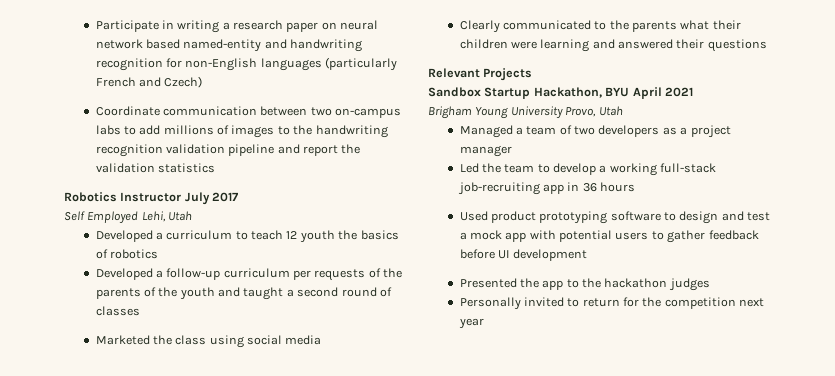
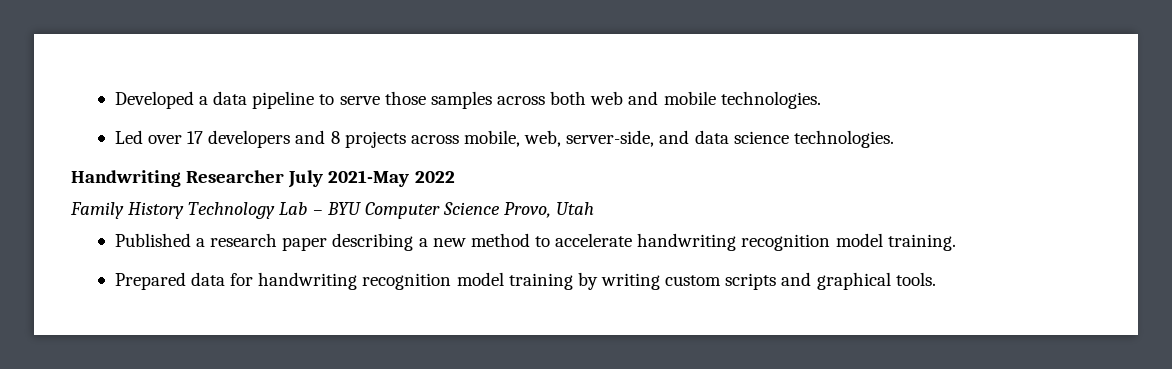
[95,20,379,33] [95,39,363,52] [95,57,398,71] [95,76,203,88] [95,106,402,118] [95,125,388,138] [95,144,361,157] [95,163,215,173] [64,192,239,205] [64,211,193,224] [95,230,399,243] [95,249,158,259] [95,268,403,281] [95,287,392,300] [95,306,140,316] [95,335,322,348] [459,20,741,33] [459,39,767,52] [428,68,533,81] [428,87,693,99] [428,106,623,119] [459,125,731,138] [459,145,512,157] [459,163,717,176] [457,182,636,195] [459,211,771,224] [459,230,759,243] [459,249,588,261] [459,278,710,291] [459,297,765,310] [458,318,484,329] Participate in writing a research paper on neural network based named-entity and handwriting recognition for non-English languages (particularly French and Czech) // Coordinate communication between two on-campus labs to add millions of images to the handwriting recognition validation pipeline and report the validation statistics // Robotics Instructor July 2017 // Self Employed Lehi, Utah // Developed a curriculum to teach 12 youth the basics of robotics // Developed a follow-up curriculum per requests of the parents of the youth and taught a second round of classes // Marketed the class using social media // Clearly communicated to the parents what their children were learning and answered their questions // Relevant Projects // Sandbox Startup Hackathon, BYU April 2021 // Brigham Young University Provo, Utah // Managed a team of two developers as a project manager // Led the team to develop a working full-stack job-recruiting app in 36 hours // Used product prototyping software to design and test a mock app with potential users to gather feedback before UI development // Presented the app to the hackathon judges // Personally invited to return for the competition next year -> [114,91,821,109] [114,130,894,148] [71,170,455,188] [70,202,595,219] [114,233,956,251] [114,272,936,290] Developed a data pipeline to serve those samples across both web and mobile technologies. // Led over 17 developers and 8 projects across mobile, web, server-side, and data science technologies. // Handwriting Researcher July 2021-May 2022 // Family History Technology Lab – BYU Computer Science Provo, Utah // Published a research paper describing a new method to accelerate handwriting recognition model training. // Prepared data for handwriting recognition model training by writing custom scripts and graphical tools.

